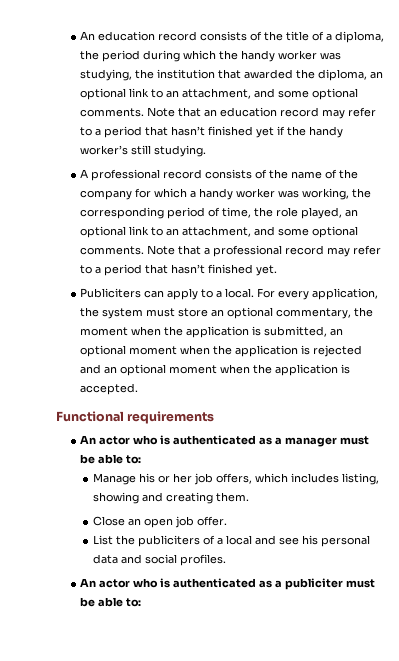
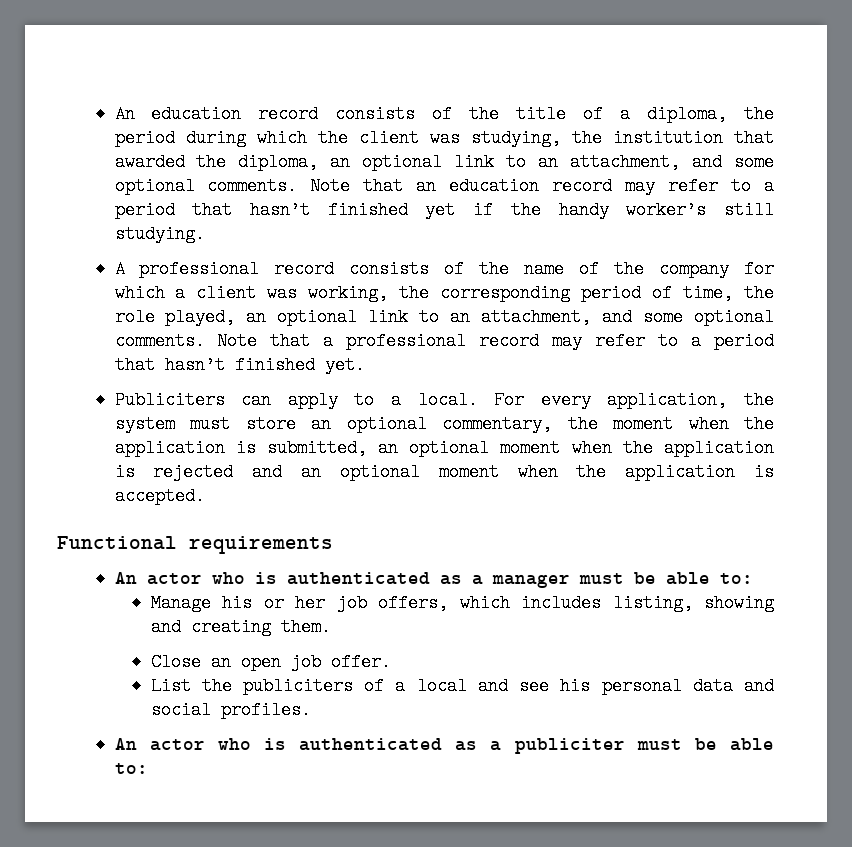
[241,50,318,62] handy worker -> [358,129,419,147] client
[199,188,276,200] handy worker -> [196,284,257,302] client

